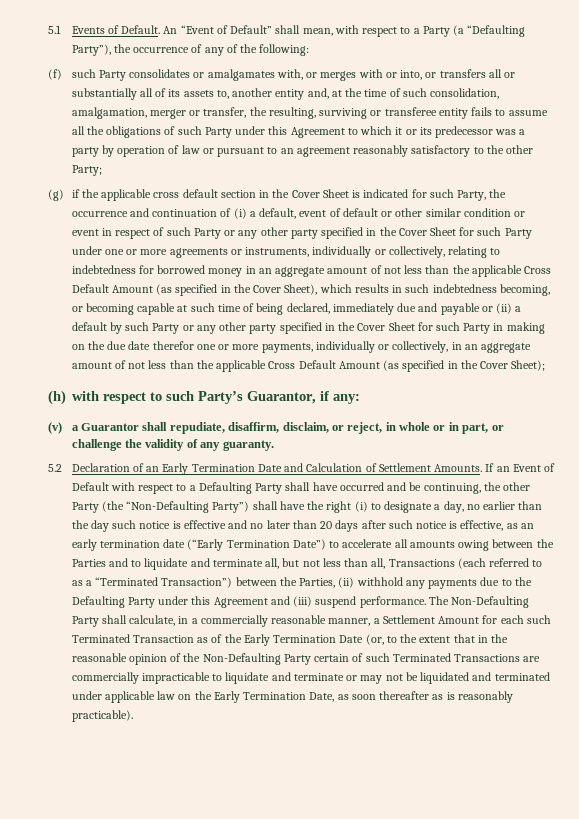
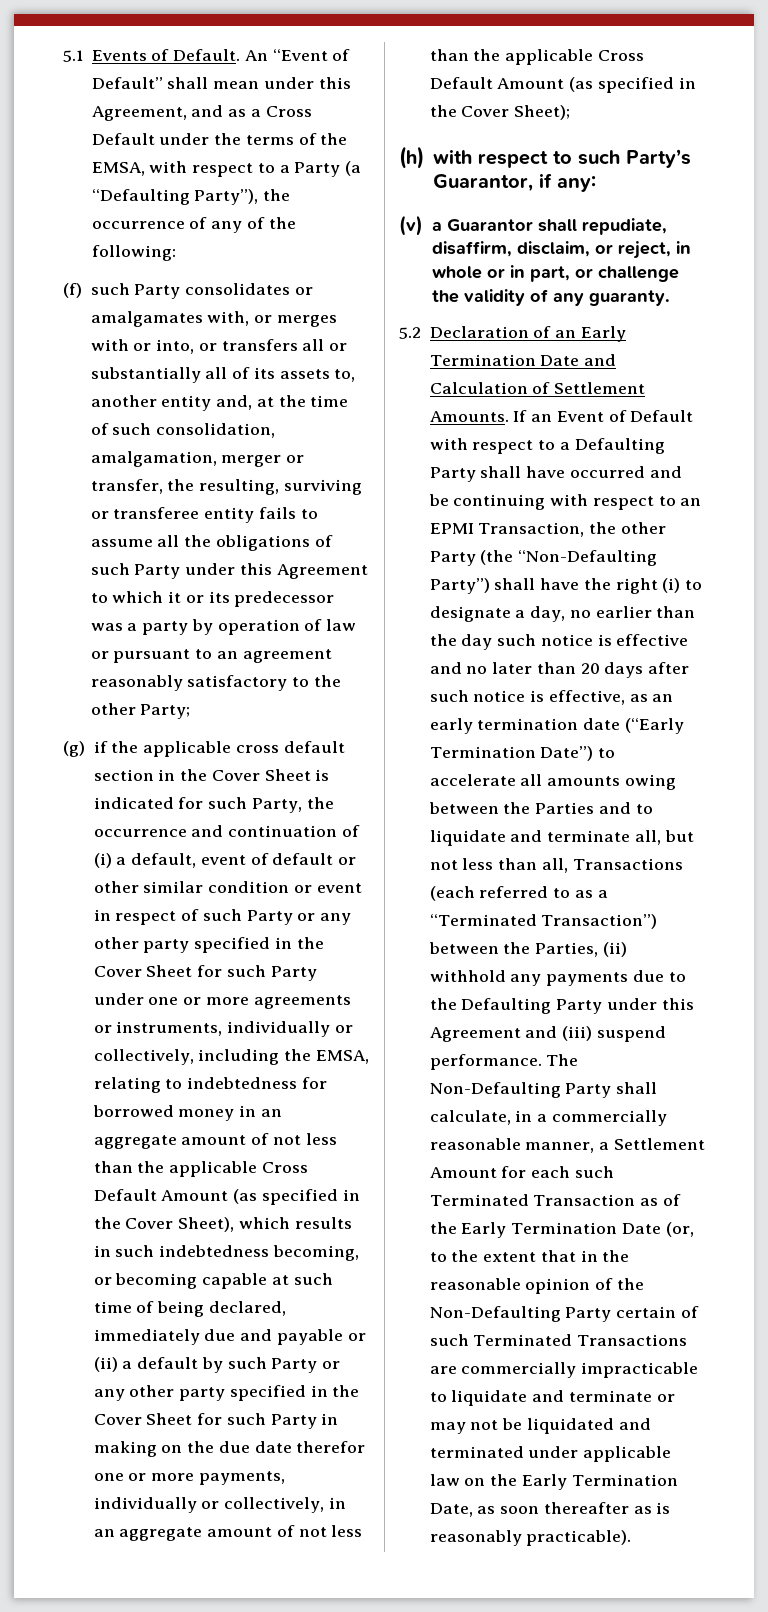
[302,28,333,36] mean, -> [213,77,351,89] [91,105,312,121] [91,133,348,145] [91,162,145,176] mean under this Agreement, and as a Cross Default under the terms of the EMSA,
(445, 252) none -> [198,1049,369,1065] including the EMSA,
[423,483,481,494] continuing, -> [453,494,702,510] [429,522,585,537] continuing with respect to an EPMI Transaction,

